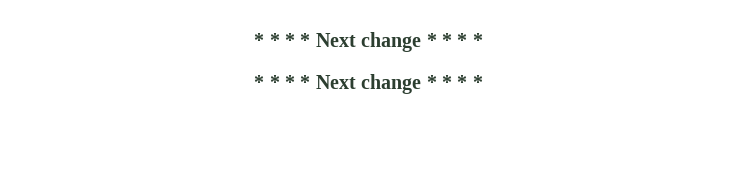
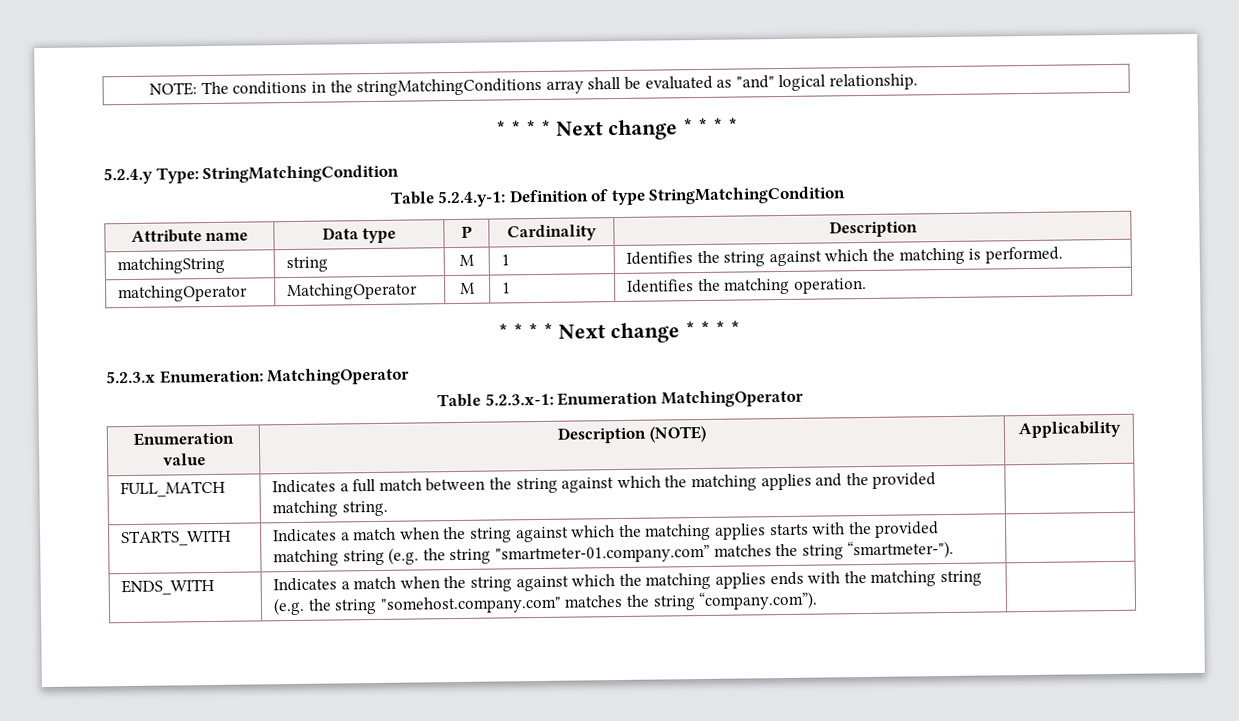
(254, 40) none -> [149,73,918,97] NOTE: The conditions in the stringMatchingConditions array shall be evaluated as "and" logical relationship. //
(483, 40) none -> [103,164,400,185] [389,186,847,208] [130,229,249,243] [321,227,397,244] [461,225,473,238] [507,224,597,242] [828,220,918,238] [117,256,226,275] [286,256,329,273] [459,254,474,266] [501,254,511,266] [626,246,1063,267] [118,284,249,303] [287,282,419,301] [460,282,475,294] [502,282,512,294] [627,277,867,295] // 5.2.4.y Type: StringMatchingCondition // Table 5.2.4.y-1: Definition of type StringMatchingCondition // Attribute name | Data type | P | Cardinality | Description // matchingString | string | M | 1 | Identifies the string against which the matching is performed. // matchingOperator | MatchingOperator | M | 1 | Identifies the matching operation.
(483, 82) none -> [106,367,411,386] [437,389,804,408] [133,431,235,446] [162,453,206,466] [557,425,707,444] [1017,420,1121,439] [120,480,227,498] [272,472,937,494] [272,500,388,518] [121,529,233,547] [273,521,940,543] [273,539,955,567] [121,578,216,596] [273,570,982,592] [273,590,819,616] // 5.2.3.x Enumeration: MatchingOperator // Table 5.2.3.x-1: Enumeration MatchingOperator // Enumeration value | Description (NOTE) | Applicability // FULL_MATCH | Indicates a full match between the string against which the matching applies and the provided matching string. | // STARTS_WITH | Indicates a match when the string against which the matching applies starts with the provided matching string (e.g. the string "smartmeter-01.company.com” matches the string “smartmeter-"). | // ENDS_WITH | Indicates a match when the string against which the matching applies ends with the matching string (e.g. the string "somehost.company.com" matches the string “company.com”). |

